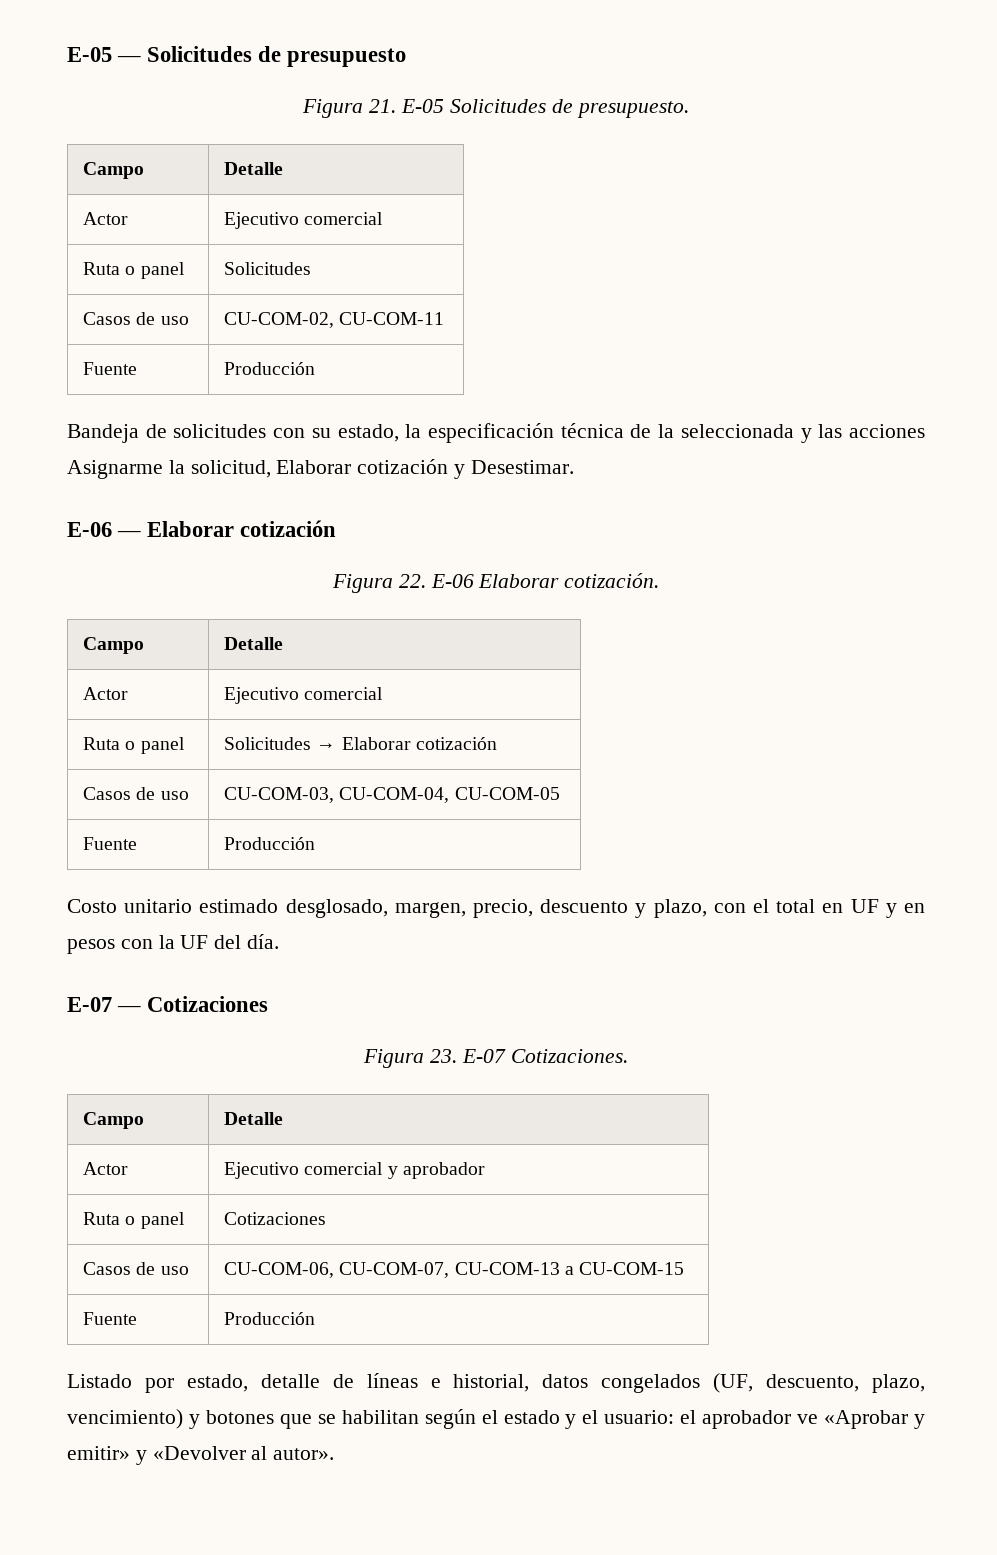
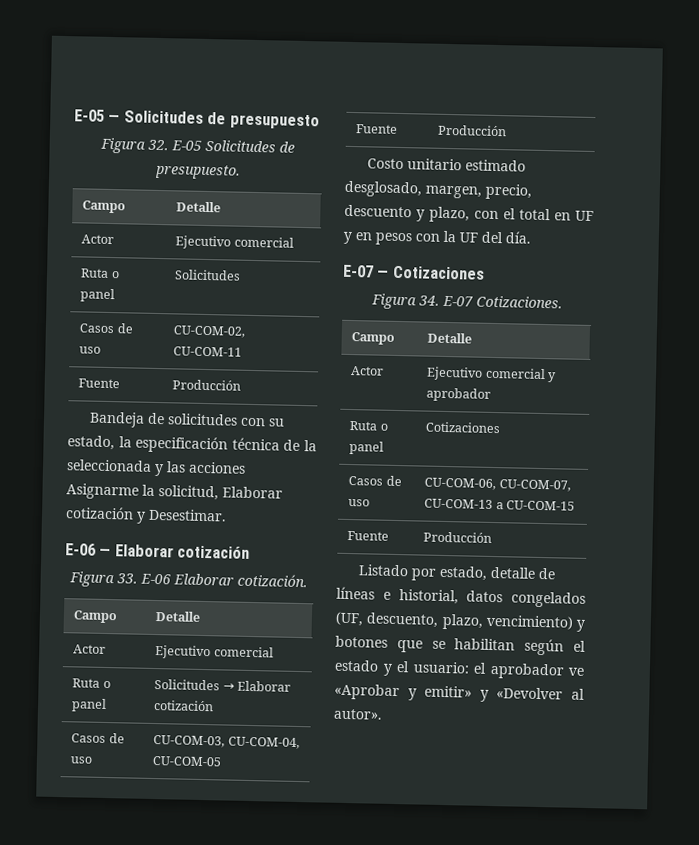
[369,99,397,113] 21. -> [147,139,169,151] 32.
[398,574,426,588] 22. -> [116,573,138,584] 33.
[430,1049,458,1063] 23. -> [417,295,440,306] 34.

